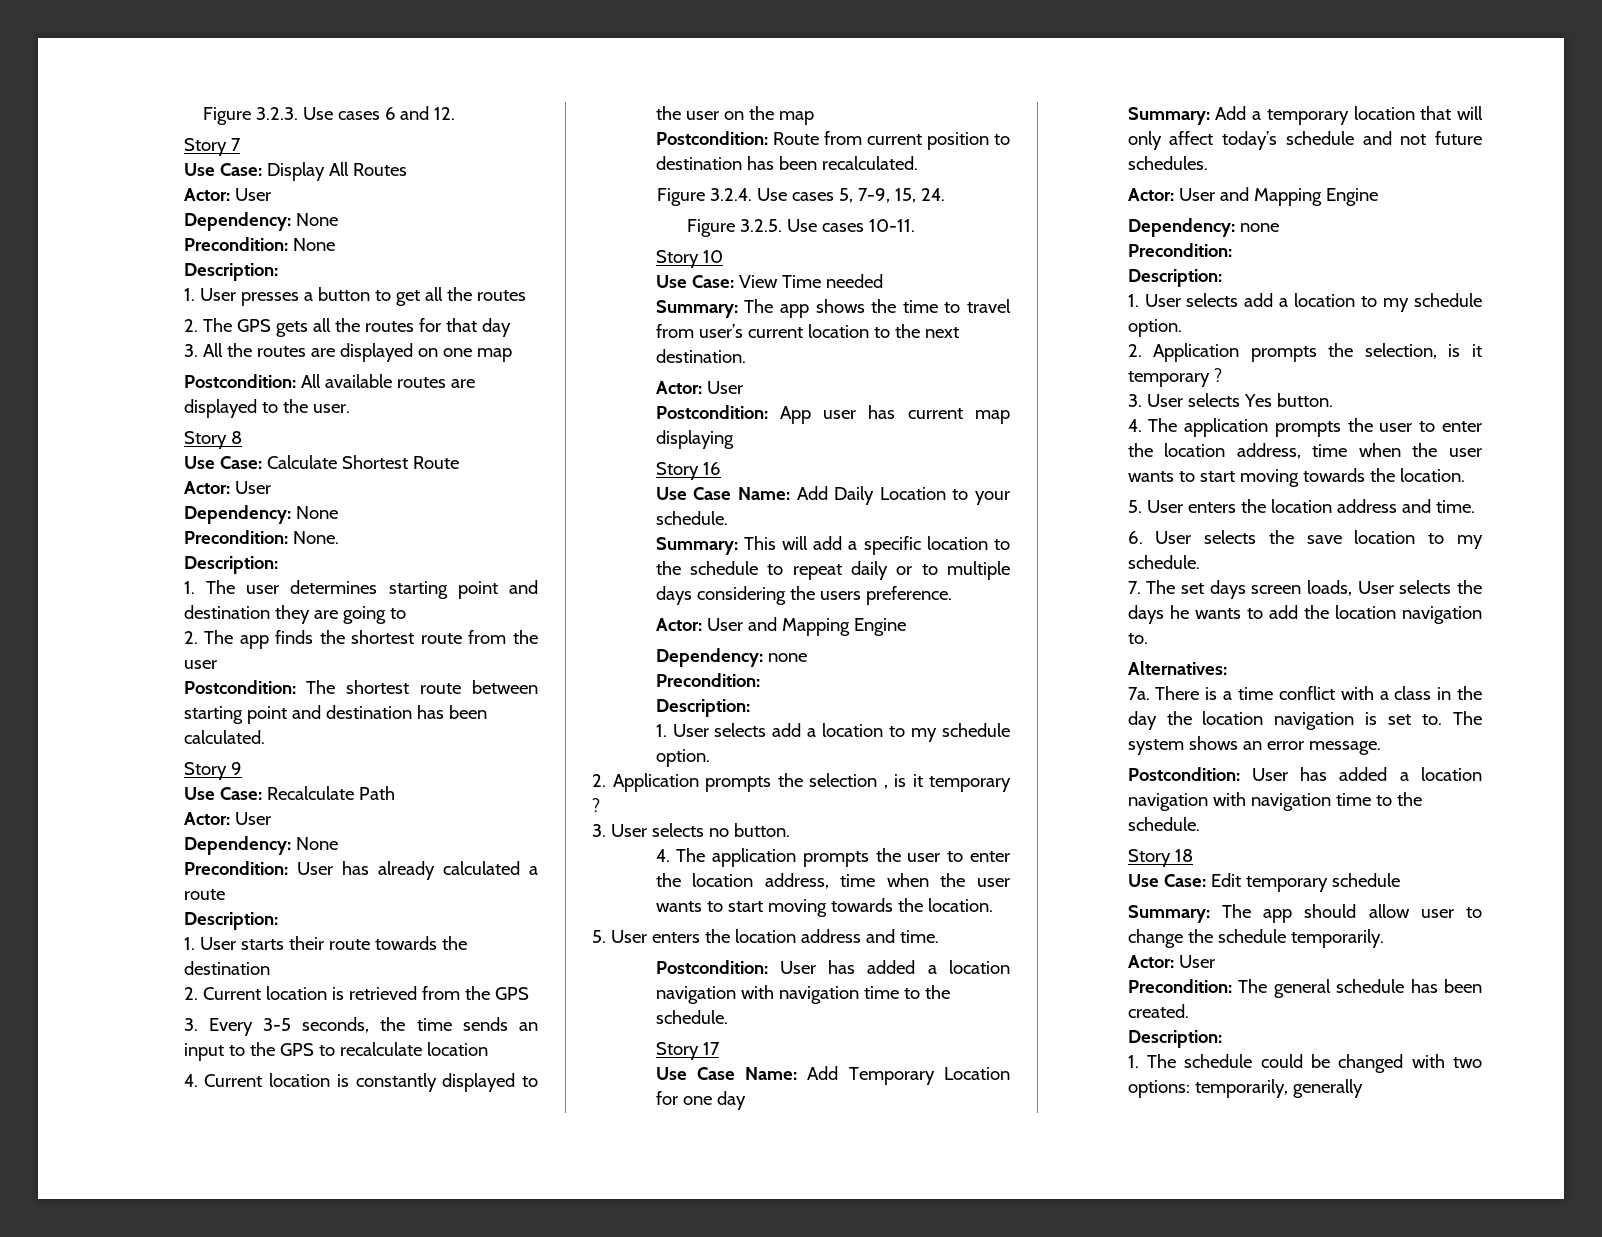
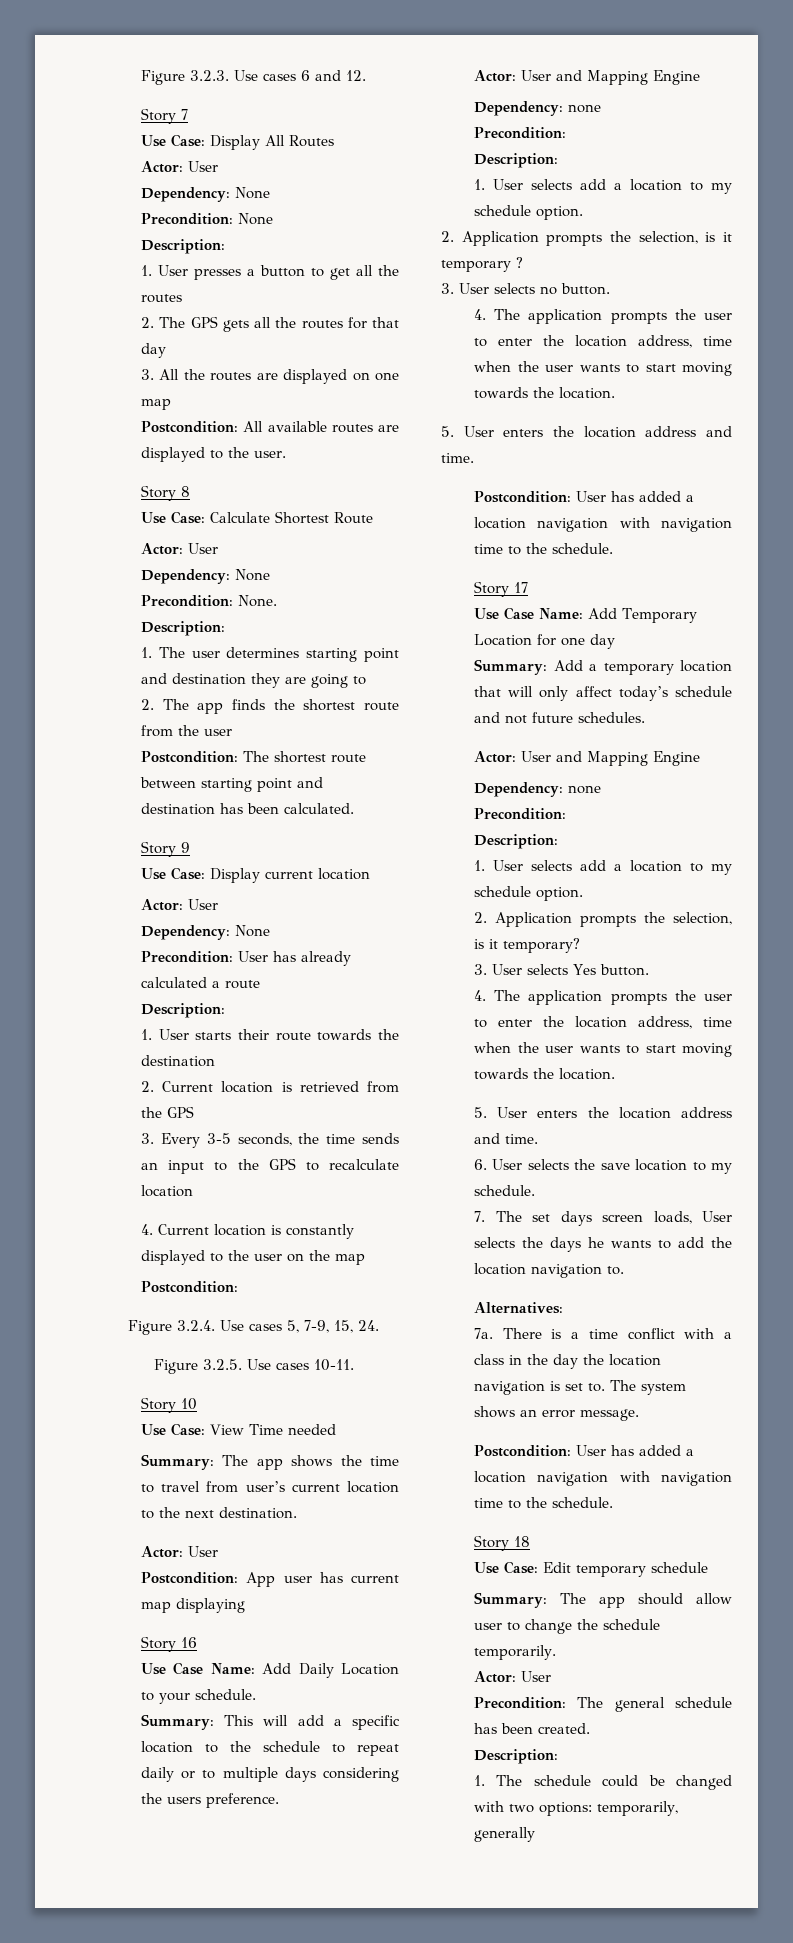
[266,786,395,800] Recalculate Path -> [210,868,371,883] Display current location
[772,131,1010,150] [655,156,918,170] Route from current position to destination has been recalculated. -> (239, 1287) none
[809,773,888,789] selection , -> [638,231,698,244] selection,
[1127,368,1222,387] temporary ? -> [503,938,581,953] temporary?

